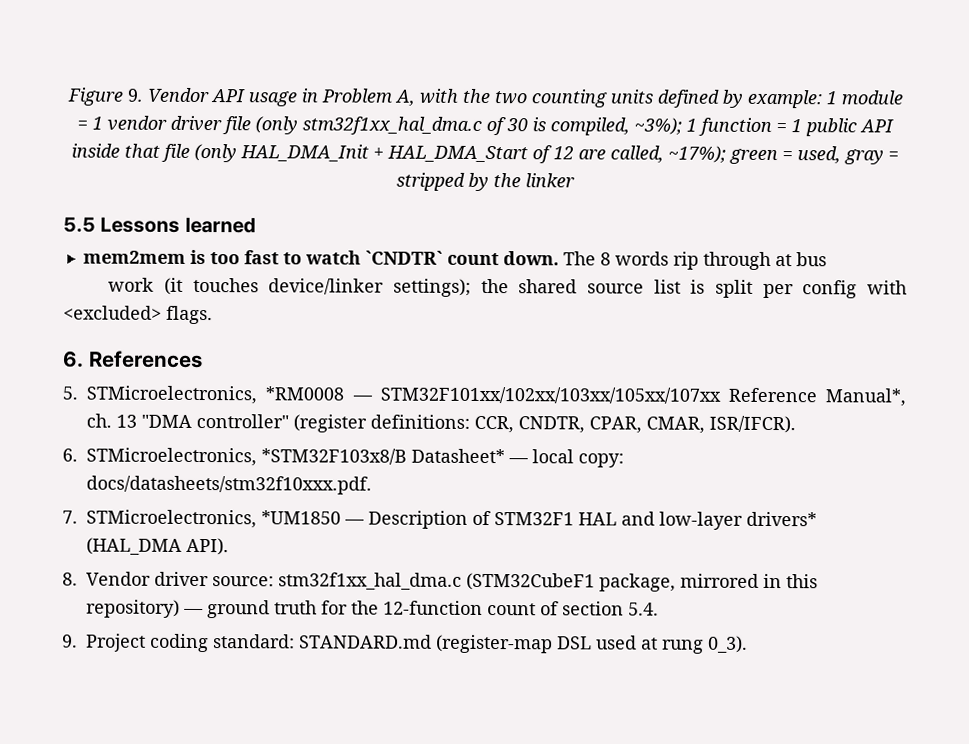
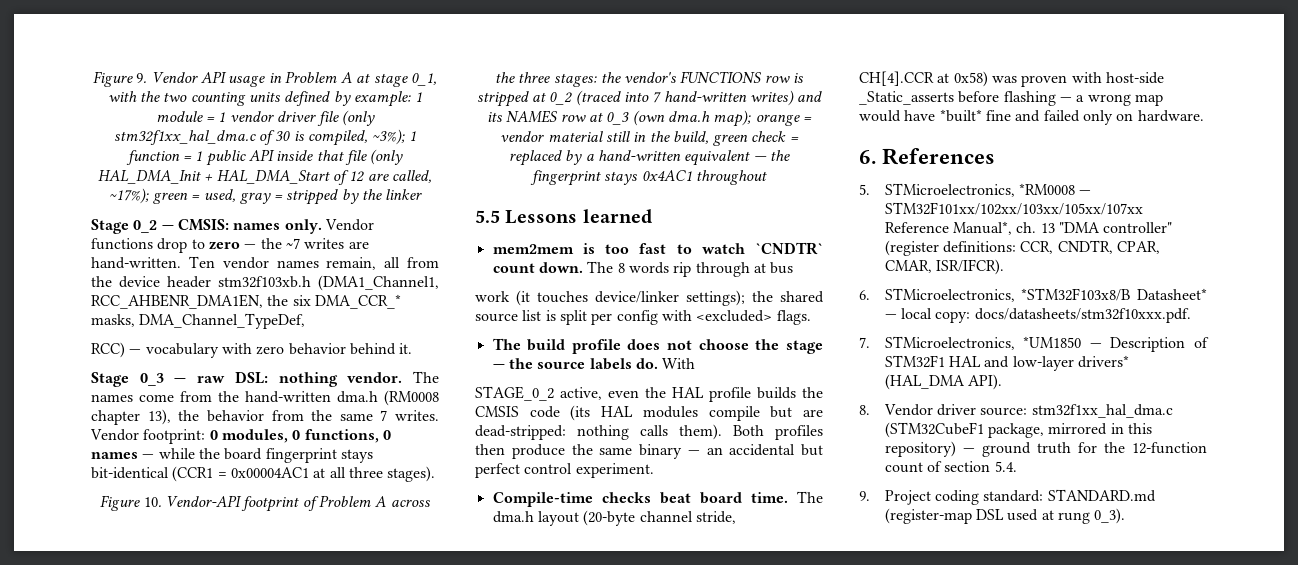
[393,89,415,106] A, -> [341,72,438,87] A at stage 0_1,
(575, 180) none -> [91,219,374,234] [91,238,369,253] [91,256,439,270] [91,275,439,291] [91,294,401,309] [91,313,306,329] [91,342,413,358] [91,371,439,387] [91,390,439,406] [91,409,439,425] [90,429,391,444] [91,448,373,463] [91,466,436,482] [100,495,431,512] [494,71,805,87] [476,90,823,107] [487,110,812,127] [500,131,799,146] [509,150,790,166] [530,170,767,186] // Stage 0_2 — CMSIS: names only. Vendor functions drop to zero — the ~7 writes are hand-written. Ten vendor names remain, all from the device header stm32f103xb.h (DMA1_Channel1, RCC_AHBENR_DMA1EN, the six DMA_CCR_* masks, DMA_Channel_TypeDef, // RCC) — vocabulary with zero behavior behind it. // Stage 0_3 — raw DSL: nothing vendor. The names come from the hand-written dma.h (RM0008 chapter 13), the behavior from the same 7 writes. Vendor footprint: 0 modules, 0 functions, 0 names — while the board fingerprint stays bit-identical (CCR1 = 0x00004AC1 at all three stages). // Figure 10. Vendor-API footprint of Problem A across the three stages: the vendor's FUNCTIONS row is stripped at 0_2 (traced into 7 hand-written writes) and its NAMES row at 0_3 (own dma.h map); orange = vendor material still in the build, green check = replaced by a hand-written equivalent — the fingerprint stays 0x4AC1 throughout
(213, 315) none -> [492,338,823,354] [492,358,696,370] [475,386,823,402] [475,405,823,421] [475,424,823,440] [475,444,823,459] [475,463,654,478] [492,491,823,507] [492,510,736,526] [859,71,1164,87] [859,91,1163,106] [859,109,1204,125] // The build profile does not choose the stage — the source labels do. With // STAGE_0_2 active, even the HAL profile builds the CMSIS code (its HAL modules compile but are dead-stripped: nothing calls them). Both profiles then produce the same binary — an accidental but perfect control experiment. // Compile-time checks beat board time. The dma.h layout (20-byte channel stride, // CH[4].CCR at 0x58) was proven with host-side _Static_asserts before flashing — a wrong map would have *built* fine and failed only on hardware.

